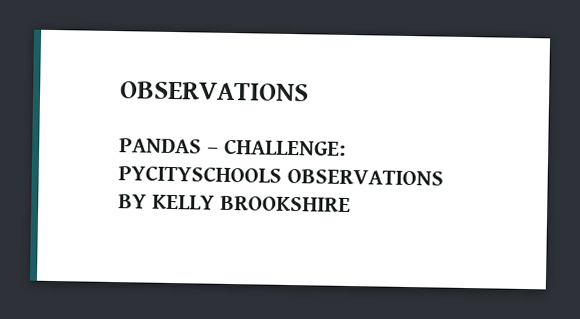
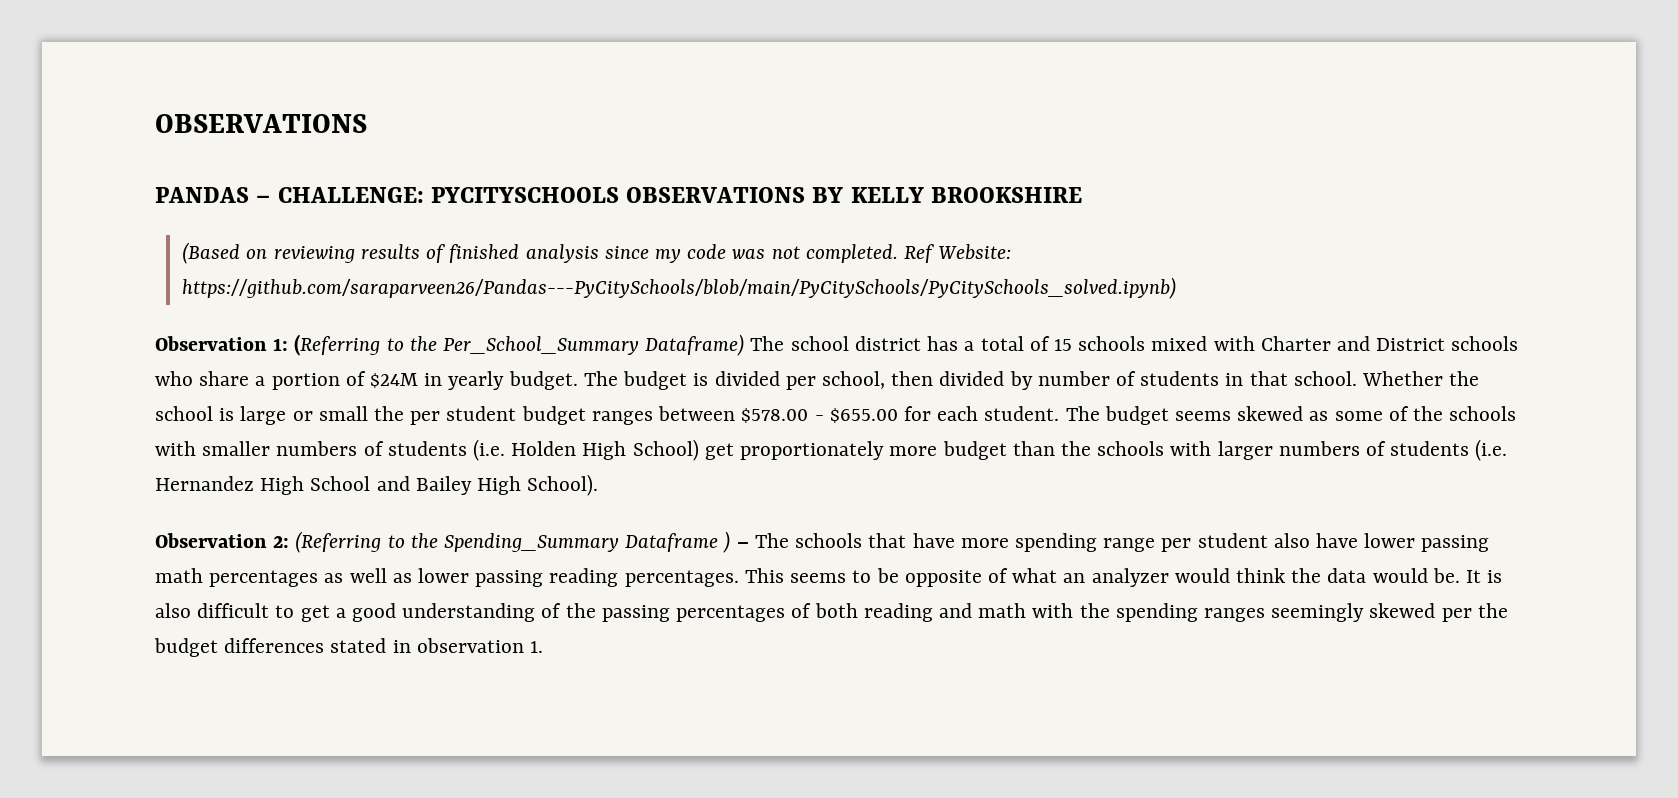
(351, 204) none -> [182,242,1012,264] [182,277,1177,299] [155,334,1519,356] [155,371,1480,390] [155,406,1517,425] [155,439,1508,461] [155,474,599,496] [155,531,1490,553] [155,568,1503,587] [155,603,1508,622] [154,638,544,657] // (Based on reviewing results of finished analysis since my code was not completed. Ref Website: https://github.com/saraparveen26/Pandas---PyCitySchools/blob/main/PyCitySchools/PyCitySchools_solved.ipynb) // Observation 1: (Referring to the Per_School_Summary Dataframe) The school district has a total of 15 schools mixed with Charter and District schools who share a portion of $24M in yearly budget. The budget is divided per school, then divided by number of students in that school. Whether the school is large or small the per student budget ranges between $578.00 - $655.00 for each student. The budget seems skewed as some of the schools with smaller numbers of students (i.e. Holden High School) get proportionately more budget than the schools with larger numbers of students (i.e. Hernandez High School and Bailey High School). // Observation 2: (Referring to the Spending_Summary Dataframe ) – The schools that have more spending range per student also have lower passing math percentages as well as lower passing reading percentages. This seems to be opposite of what an analyzer would think the data would be. It is also difficult to get a good understanding of the passing percentages of both reading and math with the spending ranges seemingly skewed per the budget differences stated in observation 1.

